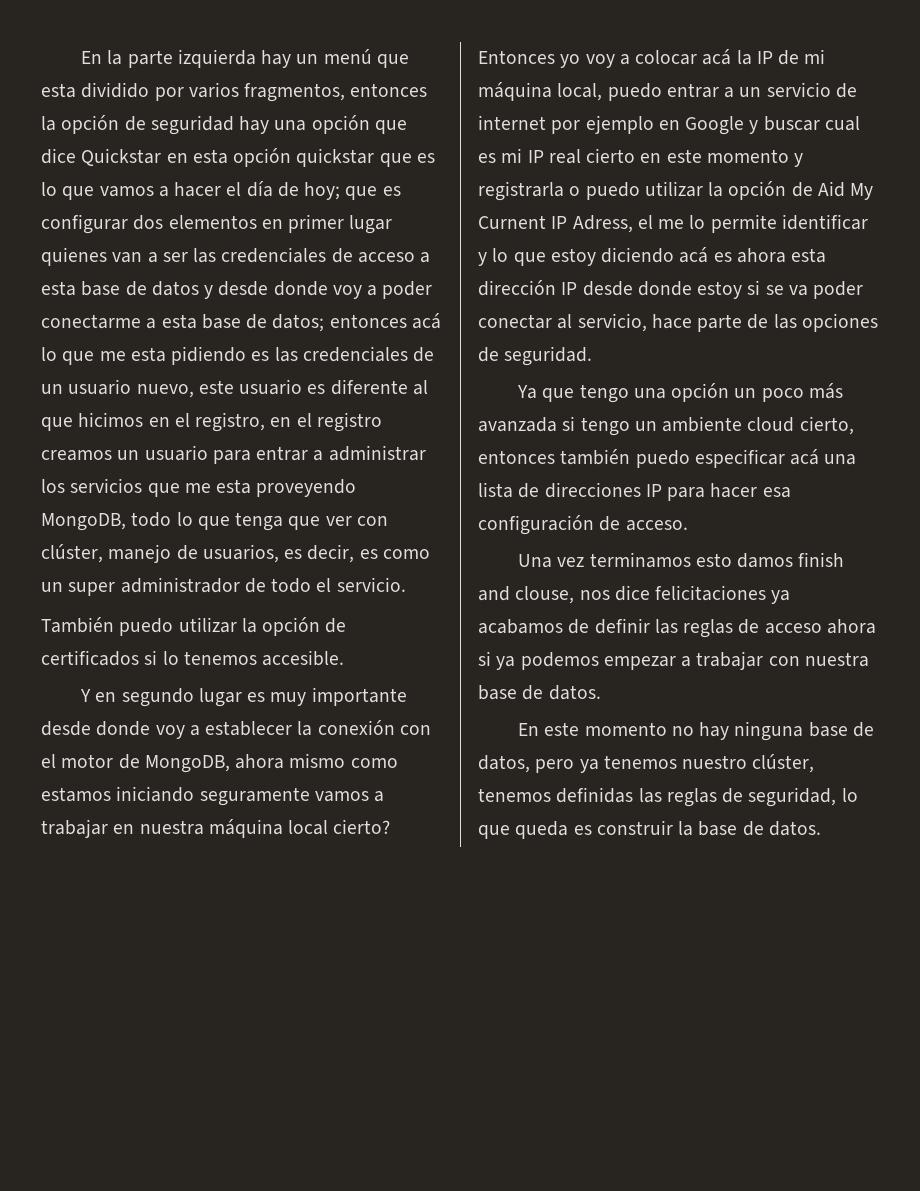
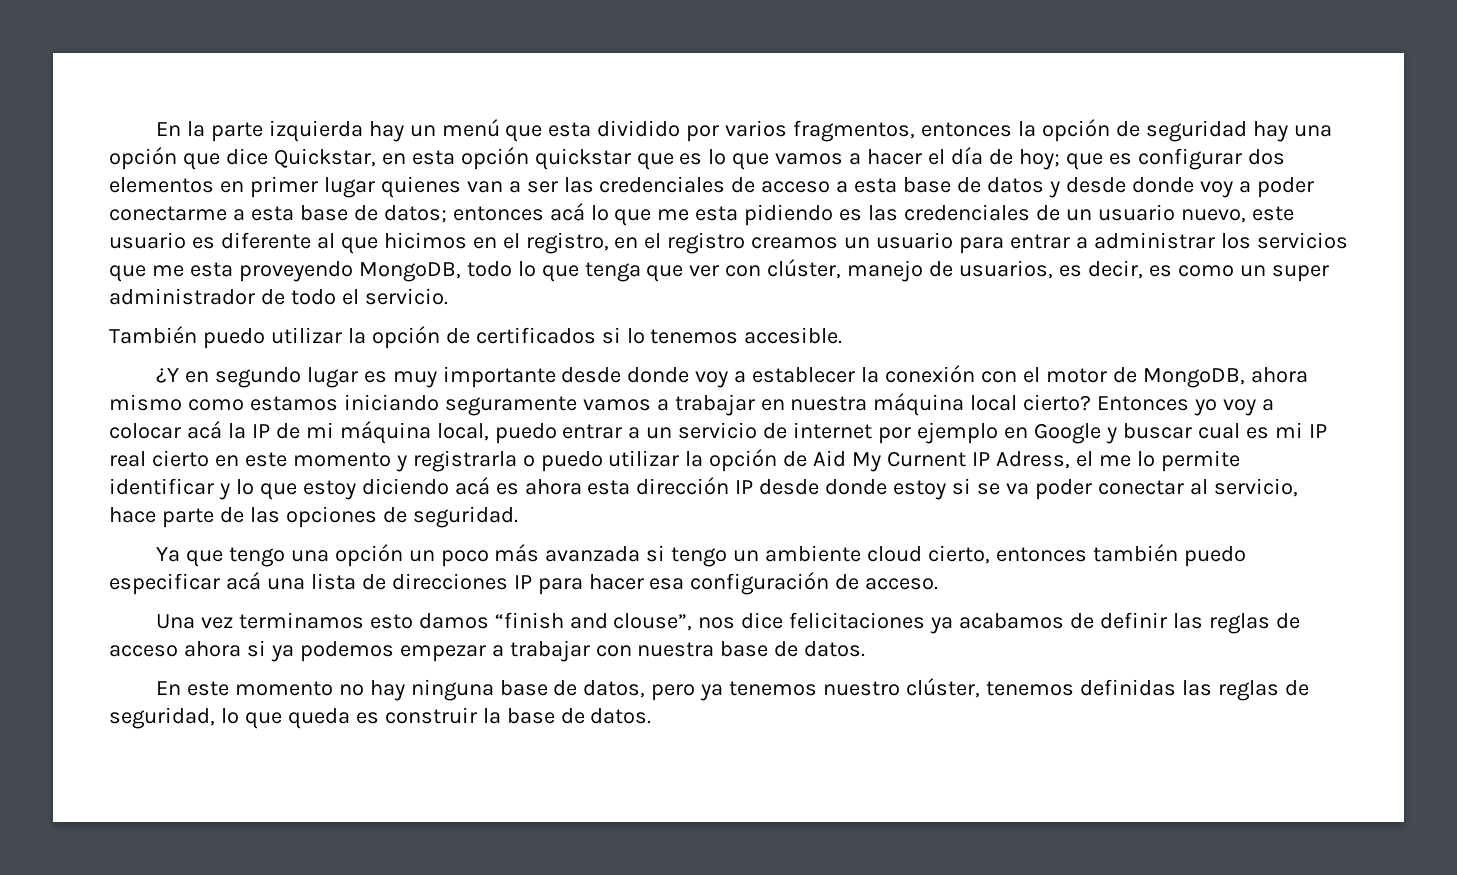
[81,148,162,166] Quickstar -> [273,148,376,168] Quickstar,
[80,689,92,702] Y -> [155,368,179,383] ¿Y
[798,552,845,567] [478,586,575,604] finish and clouse, -> [494,612,693,631] “finish and clouse”,

